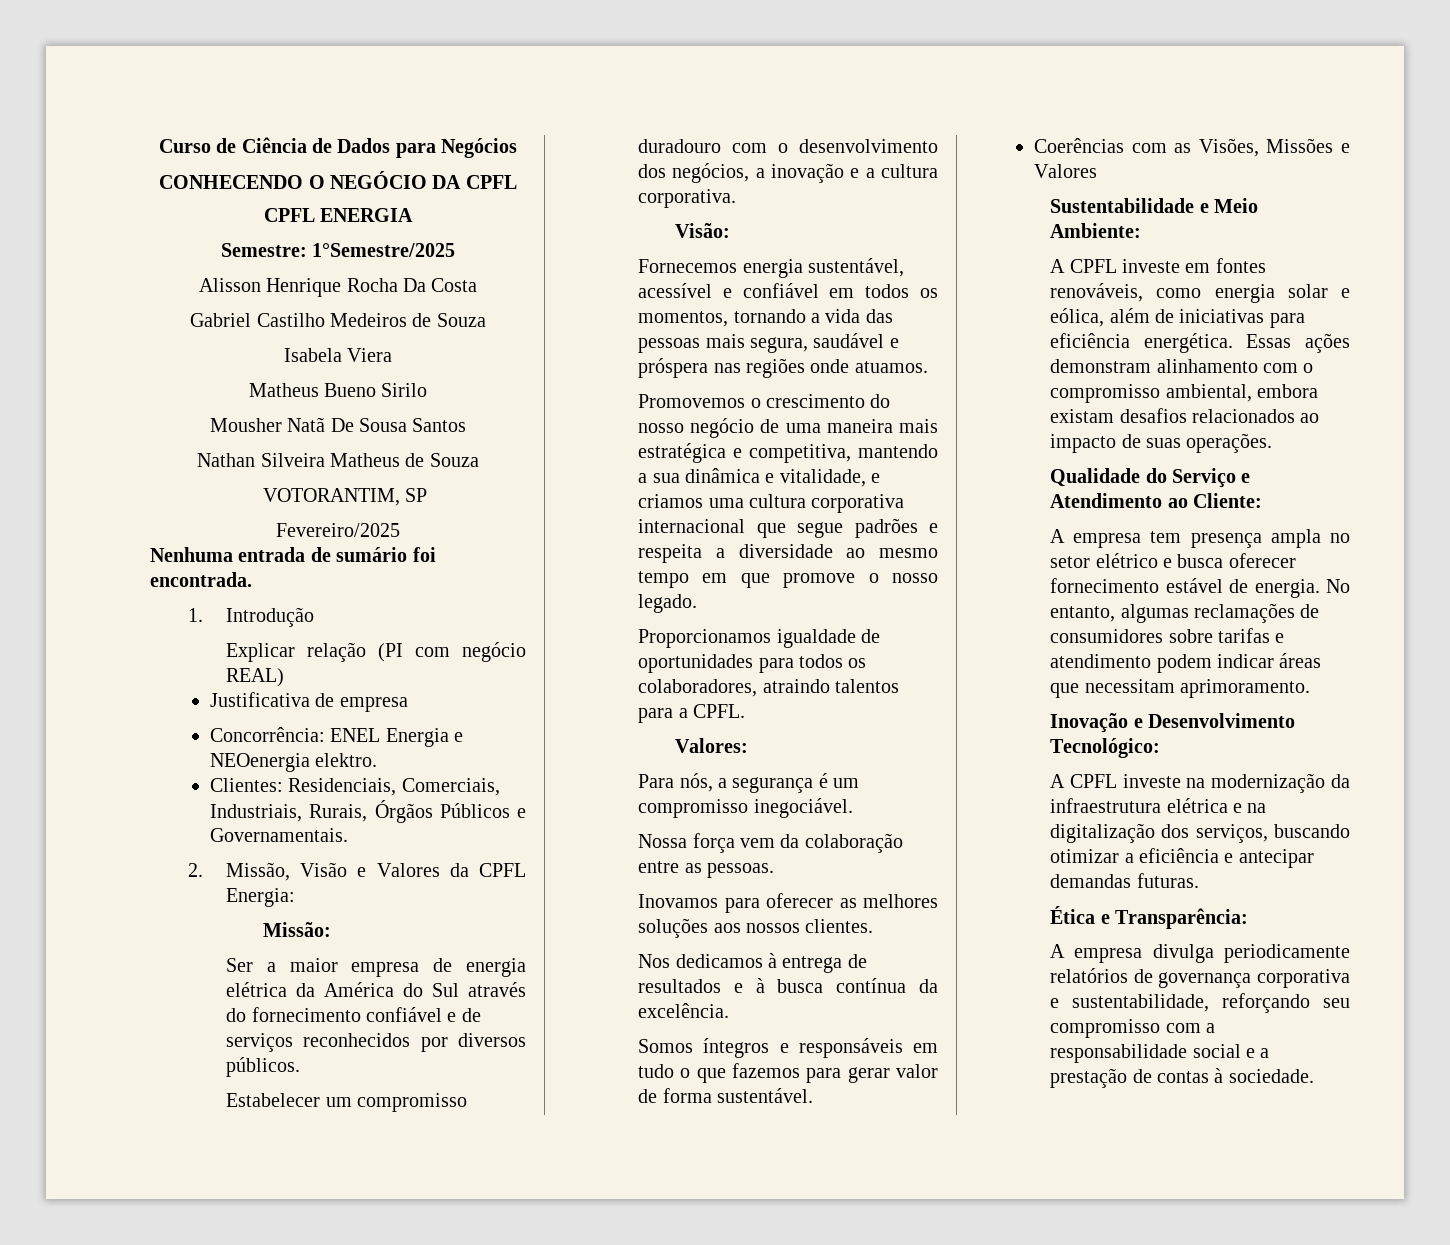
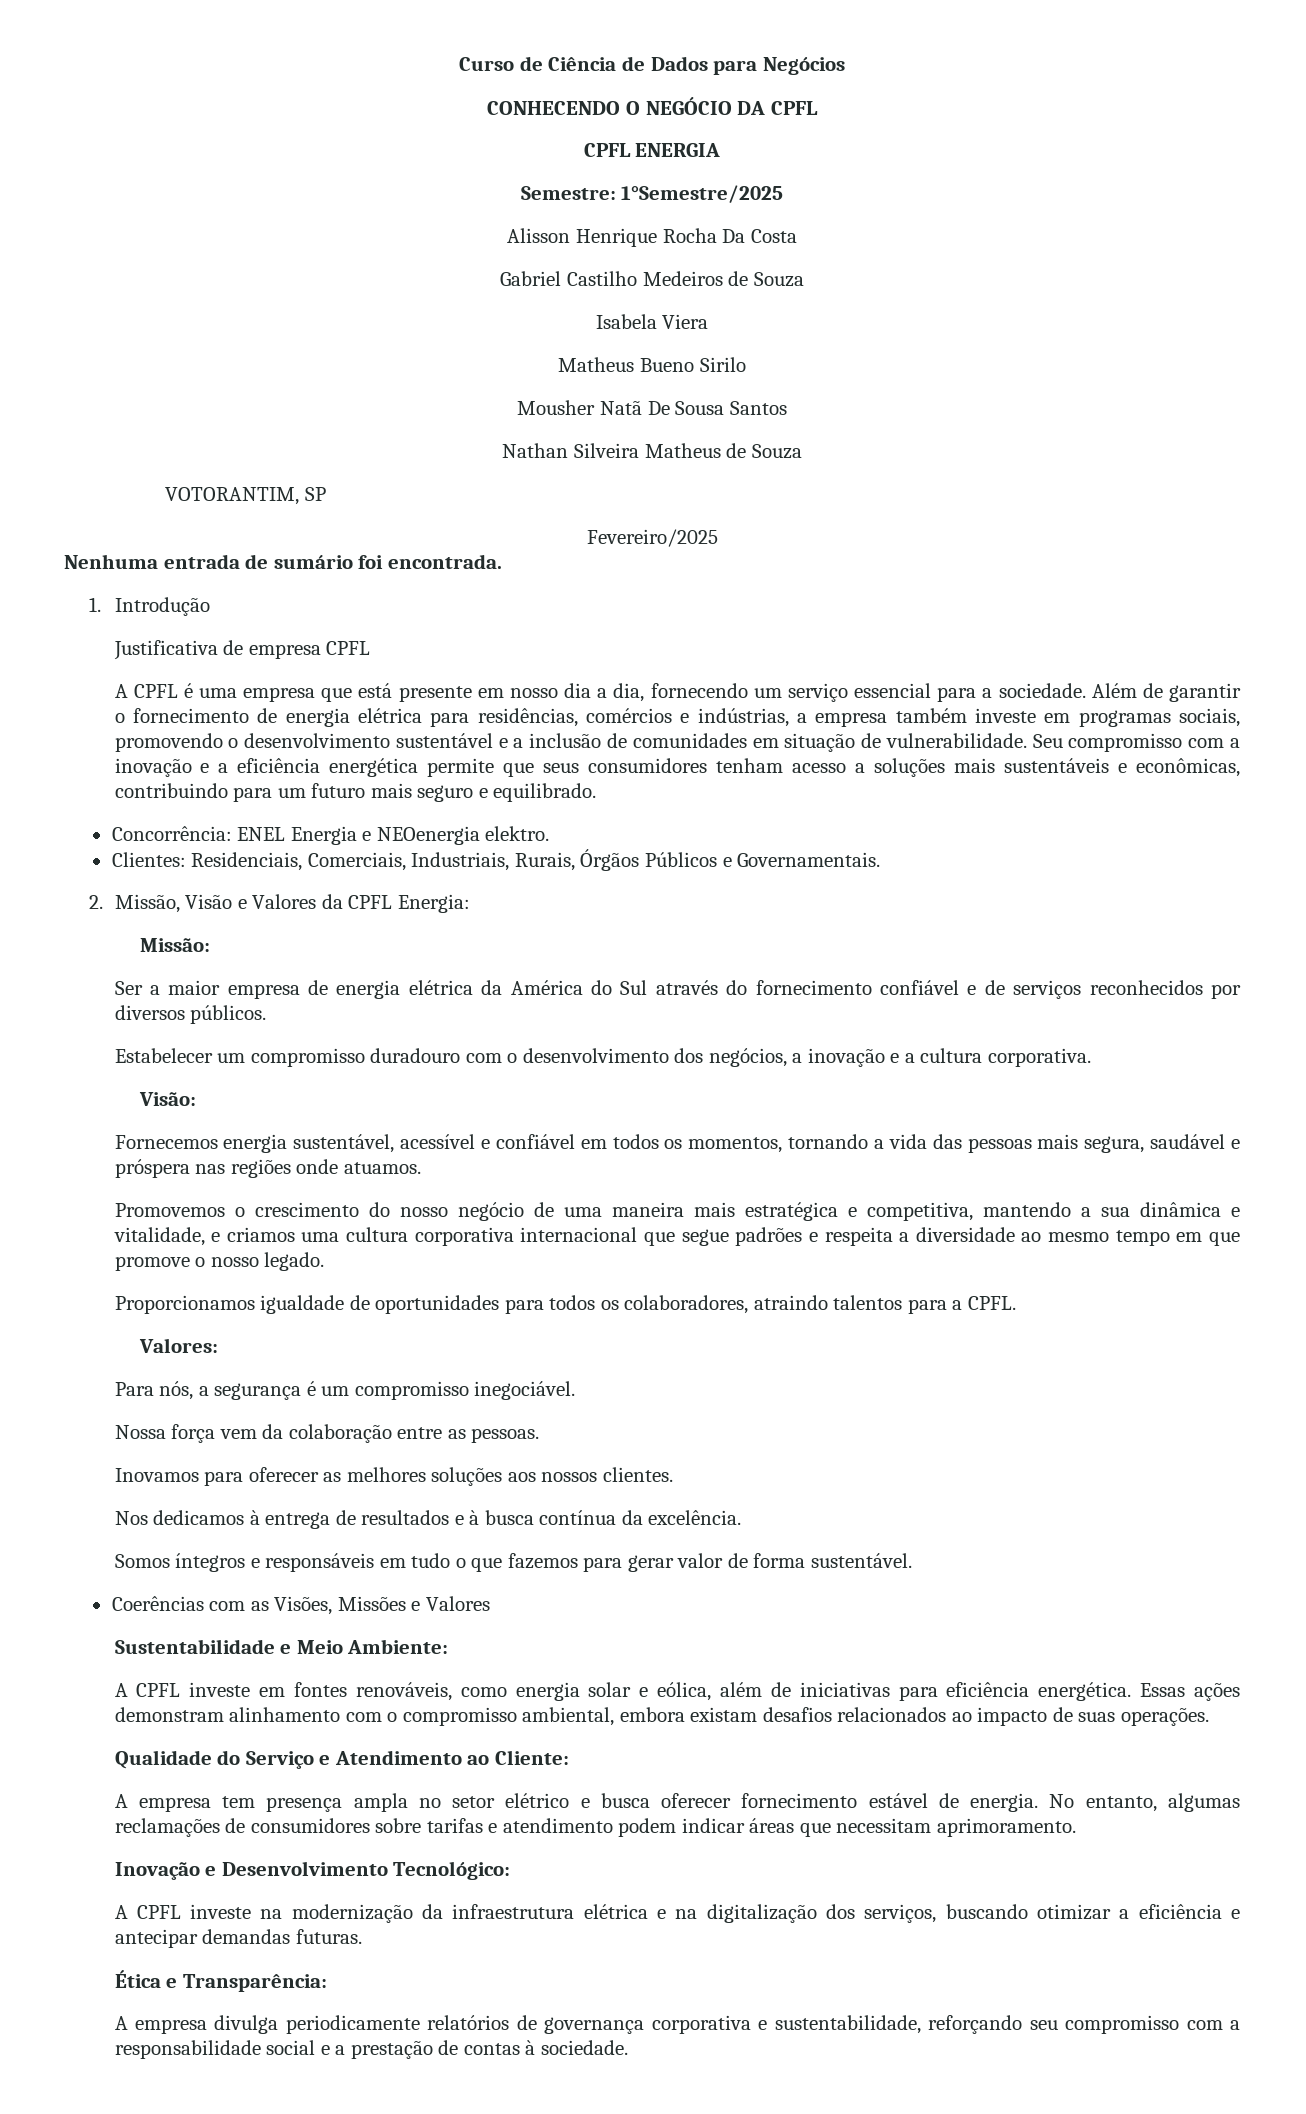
[226,642,526,662] [226,668,285,687] [210,692,408,712] Explicar relação (PI com negócio REAL) // Justificativa de empresa -> [113,640,371,660] [114,683,1242,702] [114,708,1240,727] [114,733,1240,752] [114,758,1240,777] [114,783,597,802] Justificativa de empresa CPFL // A CPFL é uma empresa que está presente em nosso dia a dia, fornecendo um serviço essencial para a sociedade. Além de garantir o fornecimento de energia elétrica para residências, comércios e indústrias, a empresa também investe em programas sociais, promovendo o desenvolvimento sustentável e a inclusão de comunidades em situação de vulnerabilidade. Seu compromisso com a inovação e a eficiência energética permite que seus consumidores tenham acesso a soluções mais sustentáveis e econômicas, contribuindo para um futuro mais seguro e equilibrado.

